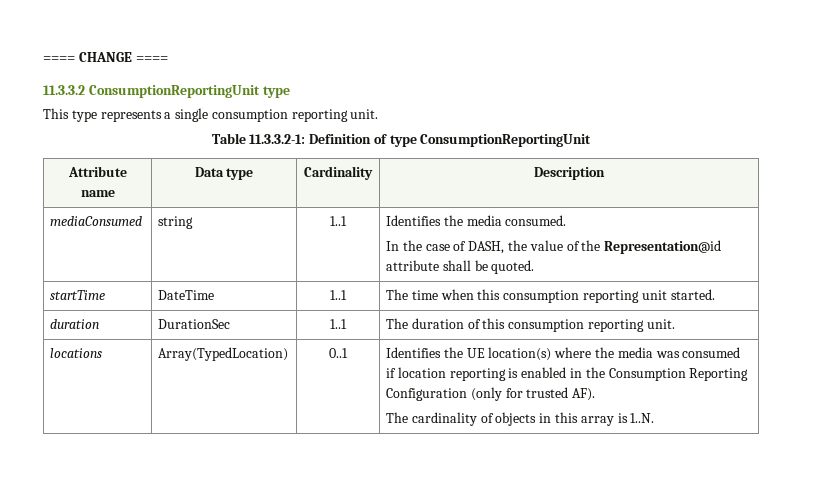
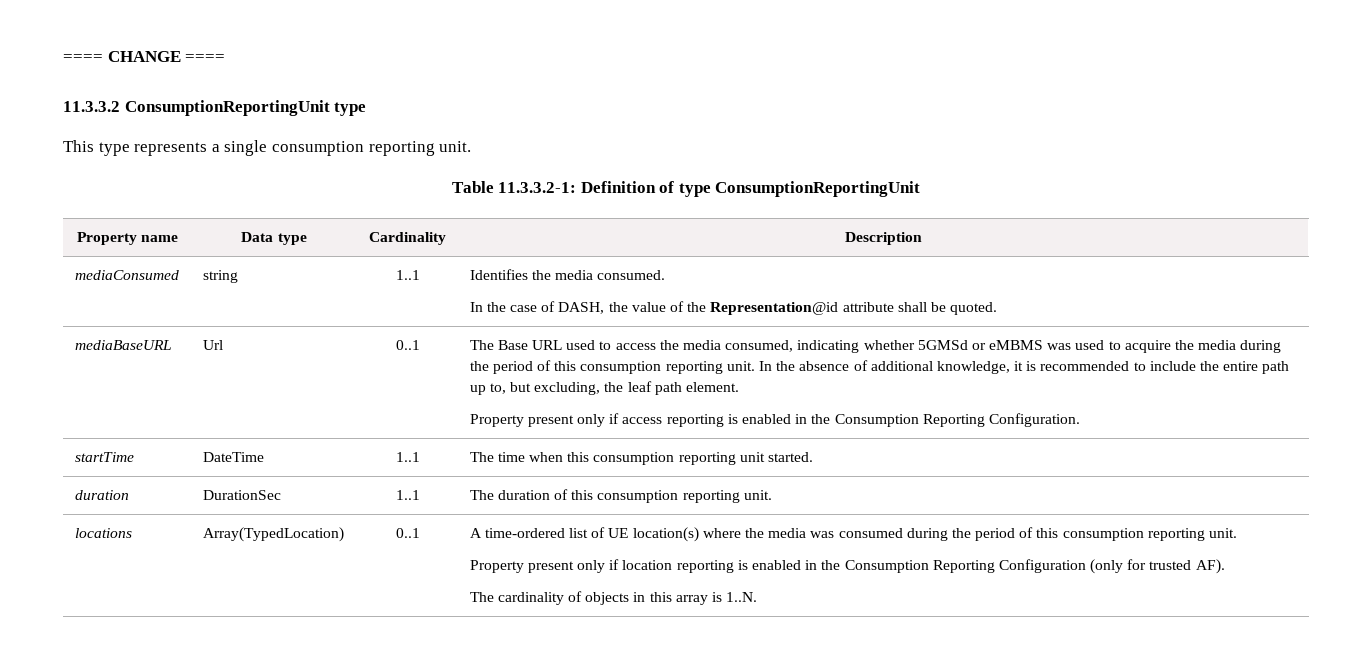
[67,166,127,177] Attribute -> [76,232,137,245] Property
(535, 267) none -> [74,340,172,350] [202,340,223,350] [395,340,420,350] [469,340,1282,353] [469,360,1290,374] [469,381,739,395] [469,413,1080,427] // mediaBaseURL | Url | 0..1 | The Base URL used to access the media consumed, indicating whether 5GMSd or eMBMS was used to acquire the media during the period of this consumption reporting unit. In the absence of additional knowledge, it is recommended to include the entire path up to, but excluding, the leaf path element. // Property present only if access reporting is enabled in the Consumption Reporting Configuration.
[386,347,463,358] Identifies the -> [469,527,606,538] A time-ordered list of
(741, 352) none -> [906,527,1238,541] [469,560,606,573] during the period of this consumption reporting unit. // Property present only

